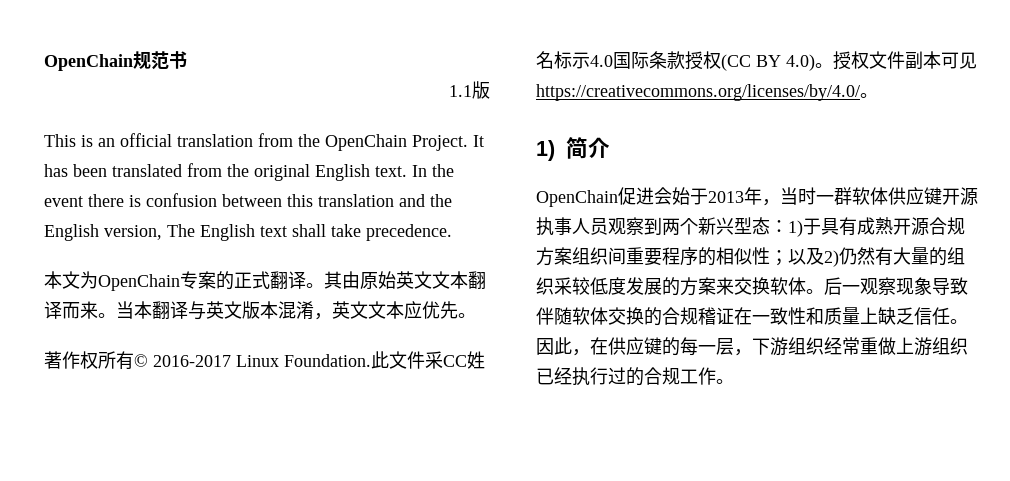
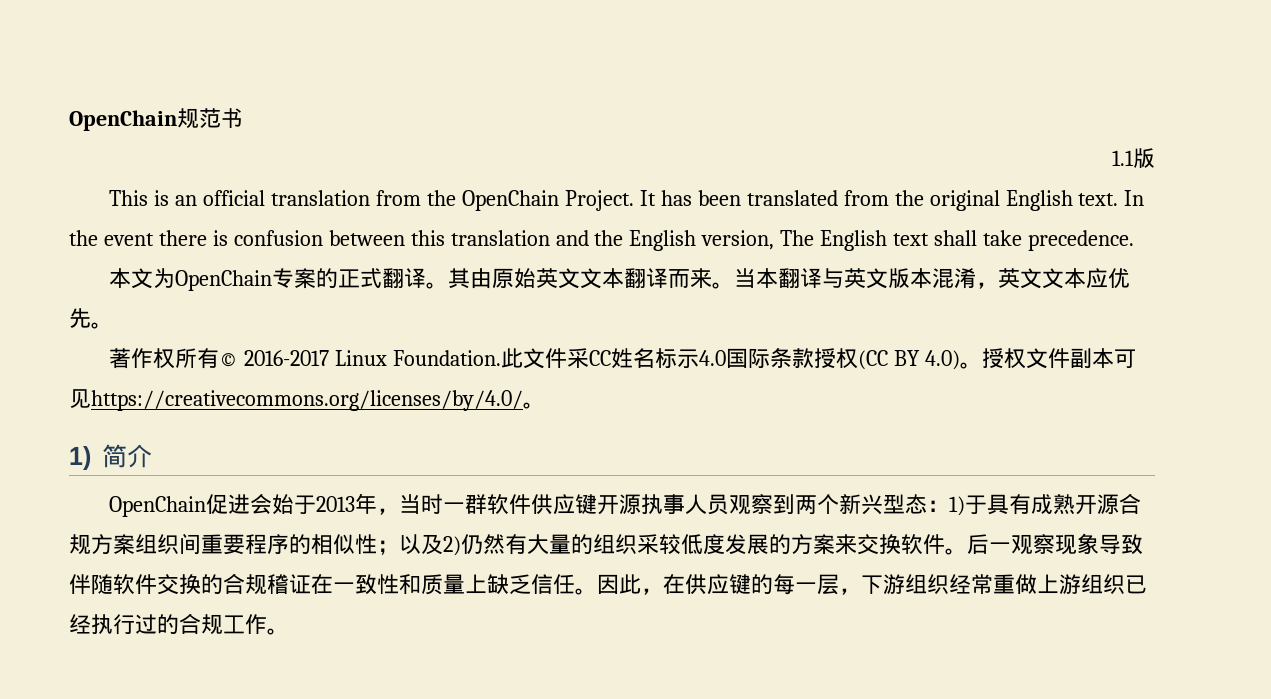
[870,187,888,205] 体 -> [509,494,532,514] 件
[788,277,806,295] 体 -> [923,534,945,554] 件
[590,307,608,325] 体 -> [135,574,157,594] 件

